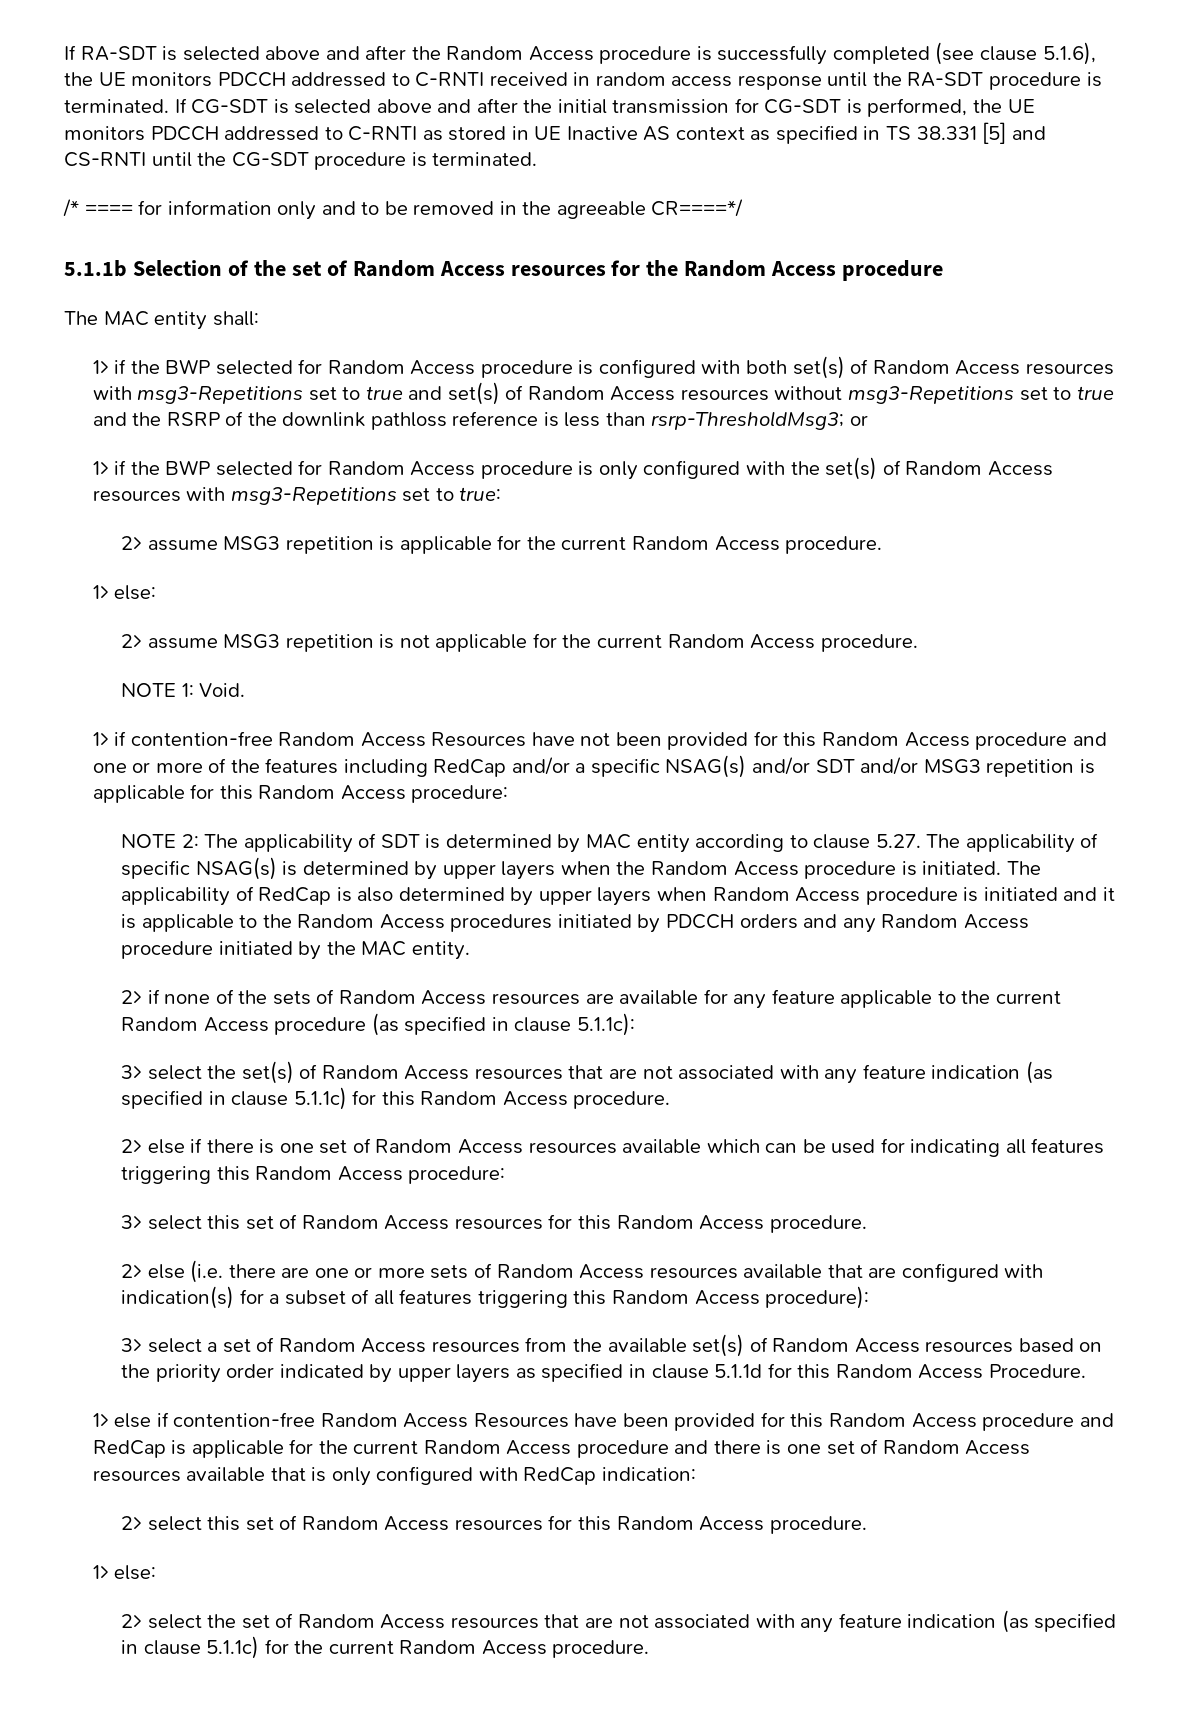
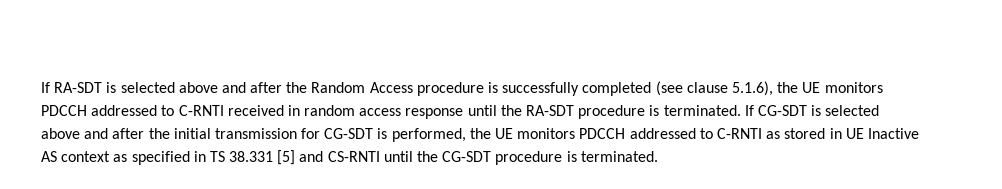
[63,199,744,220] [64,260,944,281] [64,311,259,330] [92,356,1114,379] [92,382,1114,405] [92,411,868,430] [92,457,1053,480] [92,487,502,505] [121,535,883,554] [92,585,157,600] [121,633,918,652] [121,683,246,697] [92,731,1107,750] [92,755,1095,778] [92,784,509,803] [121,833,1099,853] [121,857,1041,880] [121,886,1115,906] [121,914,1029,933] [121,941,470,960] [121,989,1061,1009] [121,1013,635,1036] [121,1061,1053,1084] [121,1087,671,1110] [121,1138,1105,1157] [121,1166,506,1184] [121,1214,867,1233] [121,1260,1044,1283] [121,1286,870,1309] [121,1334,1103,1357] [121,1363,1086,1383] [92,1412,1114,1431] [92,1439,1031,1458] [92,1466,696,1486] [121,1515,867,1534] [92,1565,157,1580] [121,1610,1117,1633] [121,1636,650,1659] // /* ==== for information only and to be removed in the agreeable CR====*/ // 5.1.1b Selection of the set of Random Access resources for the Random Access procedure // The MAC entity shall: // 1> if the BWP selected for Random Access procedure is configured with both set(s) of Random Access resources with msg3-Repetitions set to true and set(s) of Random Access resources without msg3-Repetitions set to true and the RSRP of the downlink pathloss reference is less than rsrp-ThresholdMsg3; or // 1> if the BWP selected for Random Access procedure is only configured with the set(s) of Random Access resources with msg3-Repetitions set to true: // 2> assume MSG3 repetition is applicable for the current Random Access procedure. // 1> else: // 2> assume MSG3 repetition is not applicable for the current Random Access procedure. // NOTE 1: Void. // 1> if contention-free Random Access Resources have not been provided for this Random Access procedure and one or more of the features including RedCap and/or a specific NSAG(s) and/or SDT and/or MSG3 repetition is applicable for this Random Access procedure: // NOTE 2: The applicability of SDT is determined by MAC entity according to clause 5.27. The applicability of specific NSAG(s) is determined by upper layers when the Random Access procedure is initiated. The applicability of RedCap is also determined by upper layers when Random Access procedure is initiated and it is applicable to the Random Access procedures initiated by PDCCH orders and any Random Access procedure initiated by the MAC entity. // 2> if none of the sets of Random Access resources are available for any feature applicable to the current Random Access procedure (as specified in clause 5.1.1c): // 3> select the set(s) of Random Access resources that are not associated with any feature indication (as specified in clause 5.1.1c) for this Random Access procedure. // 2> else if there is one set of Random Access resources available which can be used for indicating all features triggering this Random Access procedure: // 3> select this set of Random Access resources for this Random Access procedure. // 2> else (i.e. there are one or more sets of Random Access resources available that are configured with indication(s) for a subset of all features triggering this Random Access procedure): // 3> select a set of Random Access resources from the available set(s) of Random Access resources based on the priority order indicated by upper layers as specified in clause 5.1.1d for this Random Access Procedure. // 1> else if contention-free Random Access Resources have been provided for this Random Access procedure and RedCap is applicable for the current Random Access procedure and there is one set of Random Access resources available that is only configured with RedCap indication: // 2> select this set of Random Access resources for this Random Access procedure. // 1> else: // 2> select the set of Random Access resources that are not associated with any feature indication (as specified in clause 5.1.1c) for the current Random Access procedure. -> (658, 156) none

